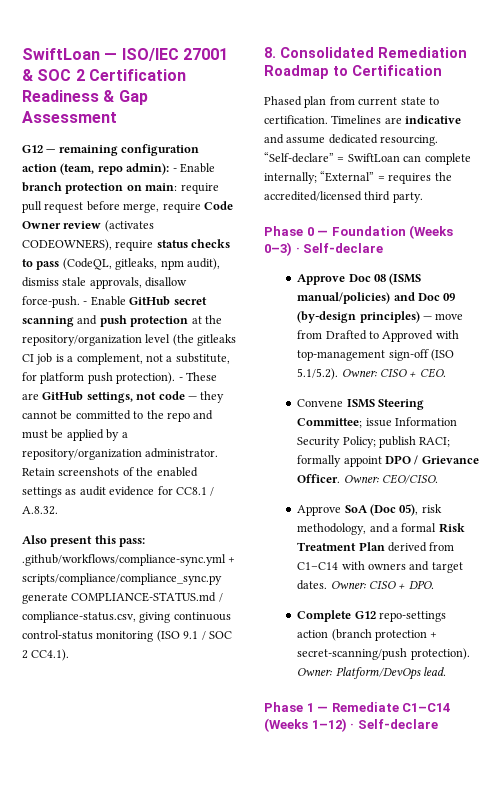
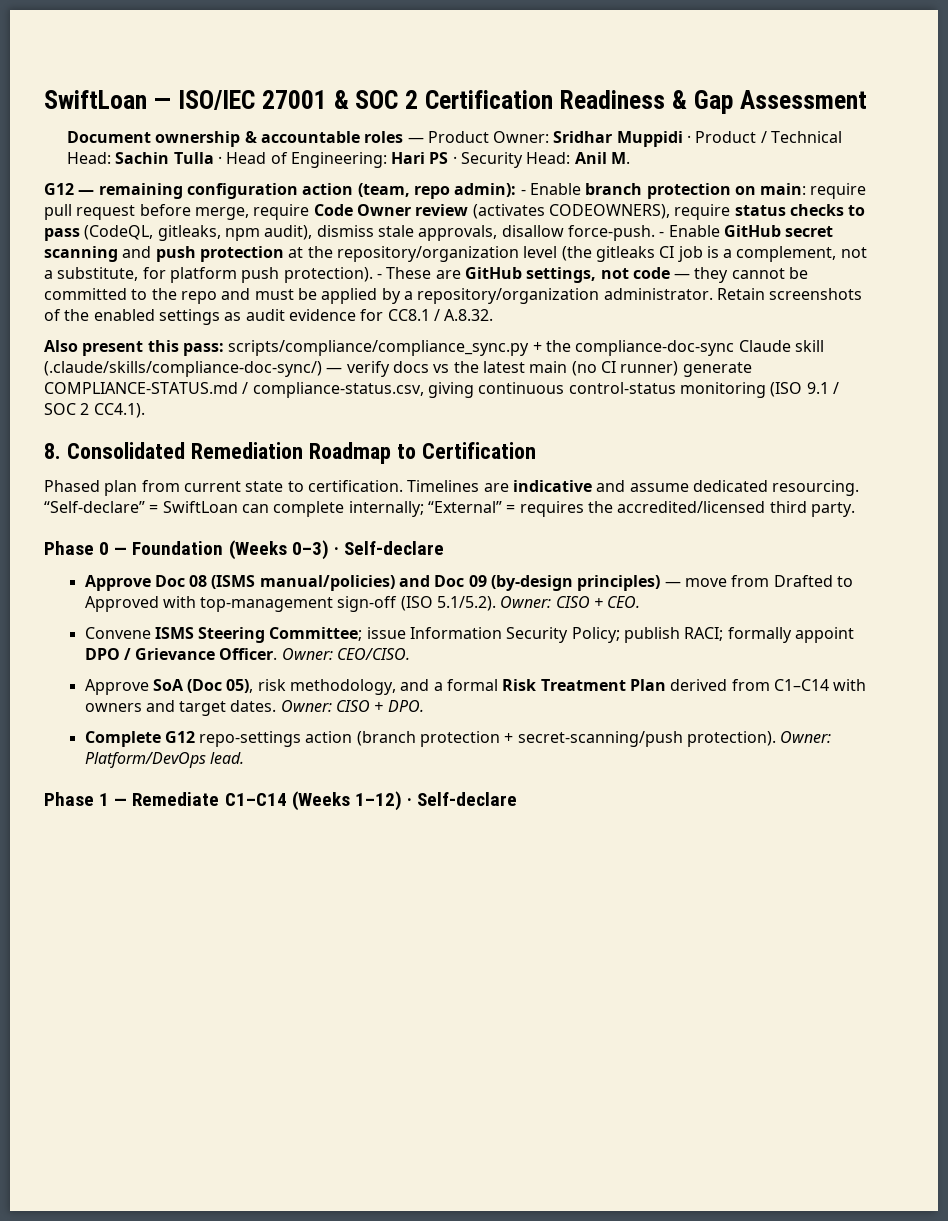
(117, 117) none -> [66,131,843,147] [66,152,631,168] // Document ownership & accountable roles — Product Owner: Sridhar Muppidi · Product / Technical Head: Sachin Tulla · Head of Engineering: Hari PS · Security Head: Anil M.
[22,554,236,566] [22,573,222,585] .github/workflows/compliance-sync.yml + scripts/compliance/compliance_sync.py -> [228,340,824,356] [44,361,679,377] scripts/compliance/compliance_sync.py + the compliance-doc-sync Claude skill (.claude/skills/compliance-doc-sync/) — verify docs vs the latest main (no CI runner)

